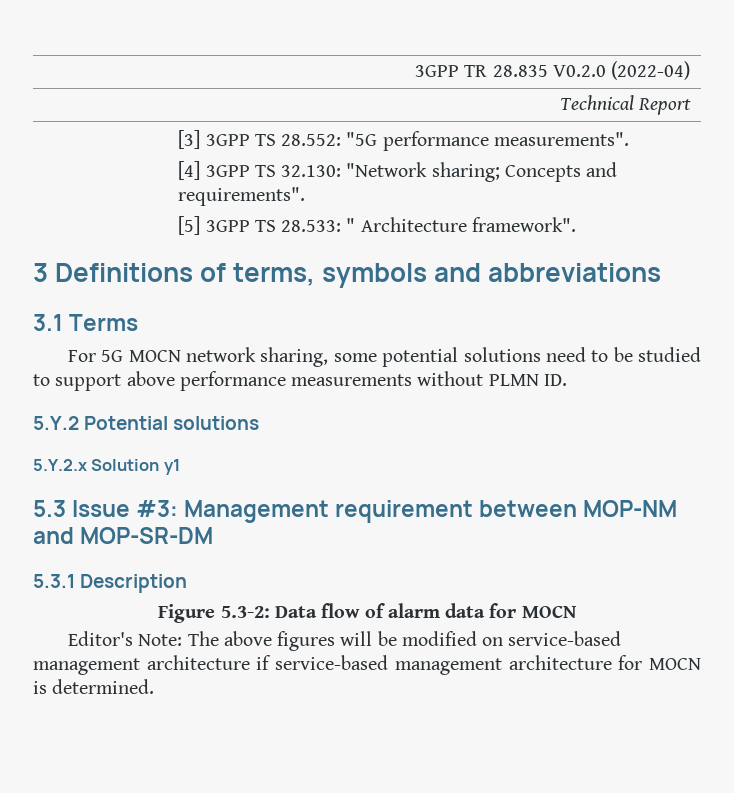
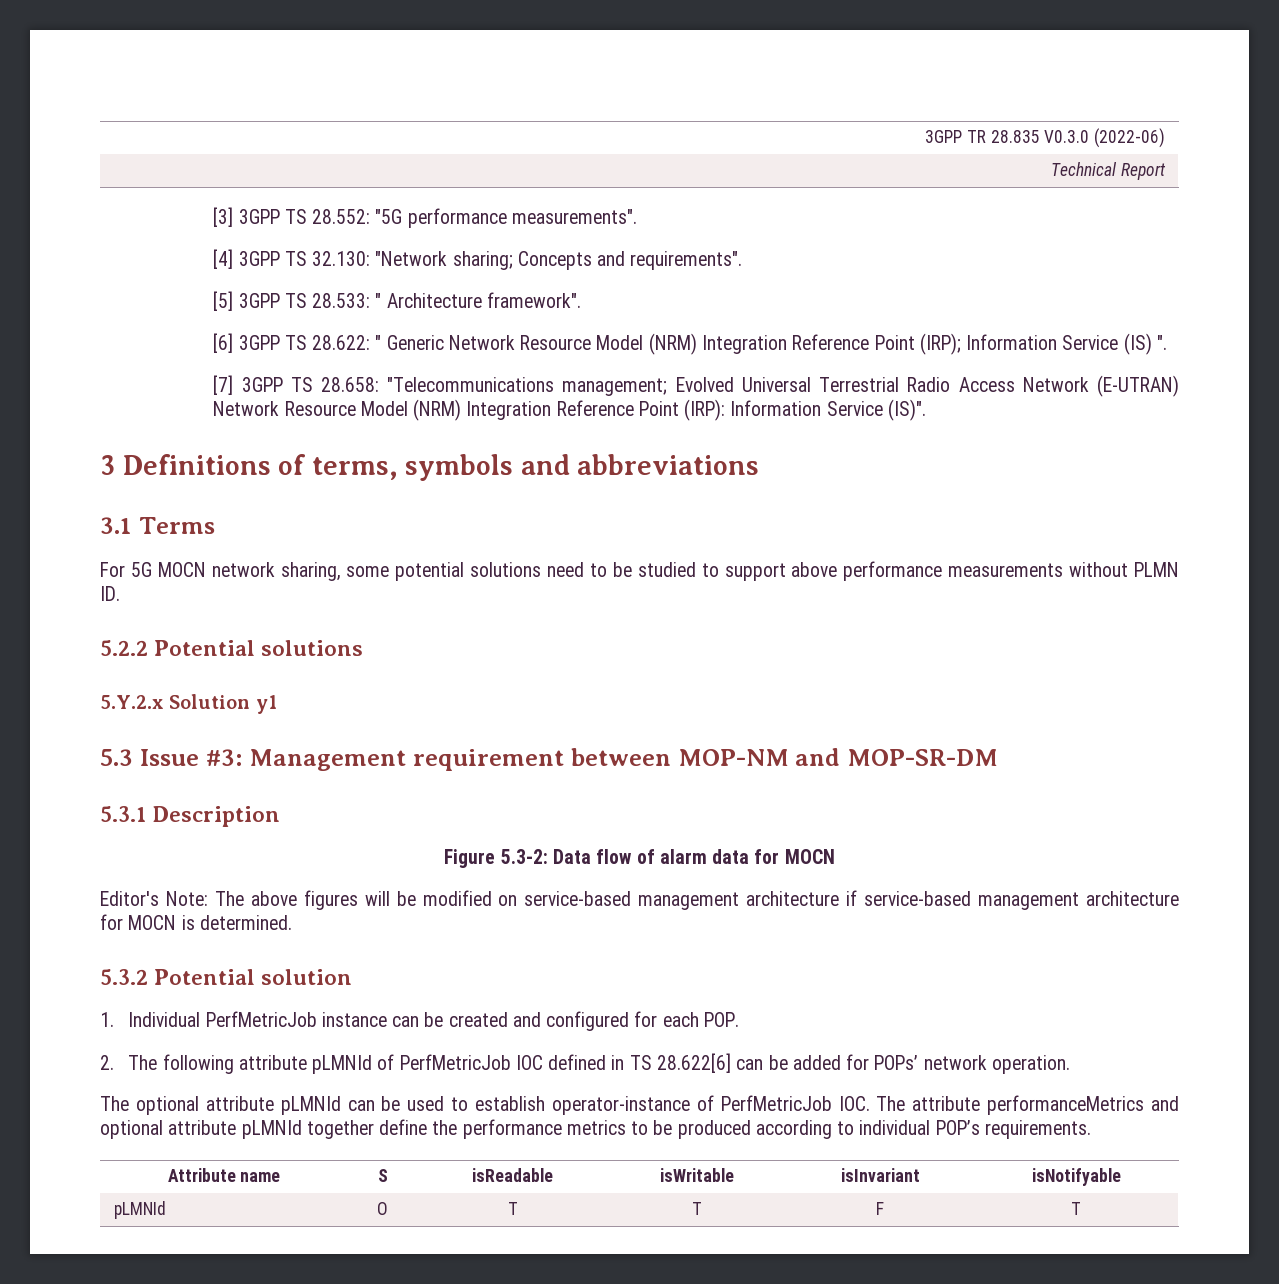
[552,61,691,80] V0.2.0 (2022-04) -> [1044,128,1165,148] V0.3.0 (2022-06)
(577, 224) none -> [213,333,1167,355] [213,375,1179,397] [213,399,927,421] // [6] 3GPP TS 28.622: " Generic Network Resource Model (NRM) Integration Reference Point (IRP); Information Service (IS) ". // [7] 3GPP TS 28.658: "Telecommunications management; Evolved Universal Terrestrial Radio Access Network (E-UTRAN) Network Resource Model (NRM) Integration Reference Point (IRP): Information Service (IS)".
[33,416,79,430] 5.Y.2 -> [100,640,148,656] 5.2.2
(155, 686) none -> [100,969,353,985] [100,1011,739,1031] [100,1053,1070,1074] [100,1095,1179,1115] [100,1119,1091,1139] [167,1168,281,1182] [377,1169,388,1182] [472,1168,553,1182] [660,1168,734,1182] [840,1168,920,1182] [1031,1168,1121,1186] [114,1201,167,1219] [377,1202,388,1215] [507,1202,518,1215] [692,1202,702,1215] [876,1202,884,1215] [1071,1202,1081,1215] // 5.3.2 Potential solution // 1. Individual PerfMetricJob instance can be created and configured for each POP. // 2. The following attribute pLMNId of PerfMetricJob IOC defined in TS 28.622[6] can be added for POPs’ network operation. // The optional attribute pLMNId can be used to establish operator-instance of PerfMetricJob IOC. The attribute performanceMetrics and optional attribute pLMNId together define the performance metrics to be produced according to individual POP’s requirements. // Attribute name | S | isReadable | isWritable | isInvariant | isNotifyable // pLMNId | O | T | T | F | T

